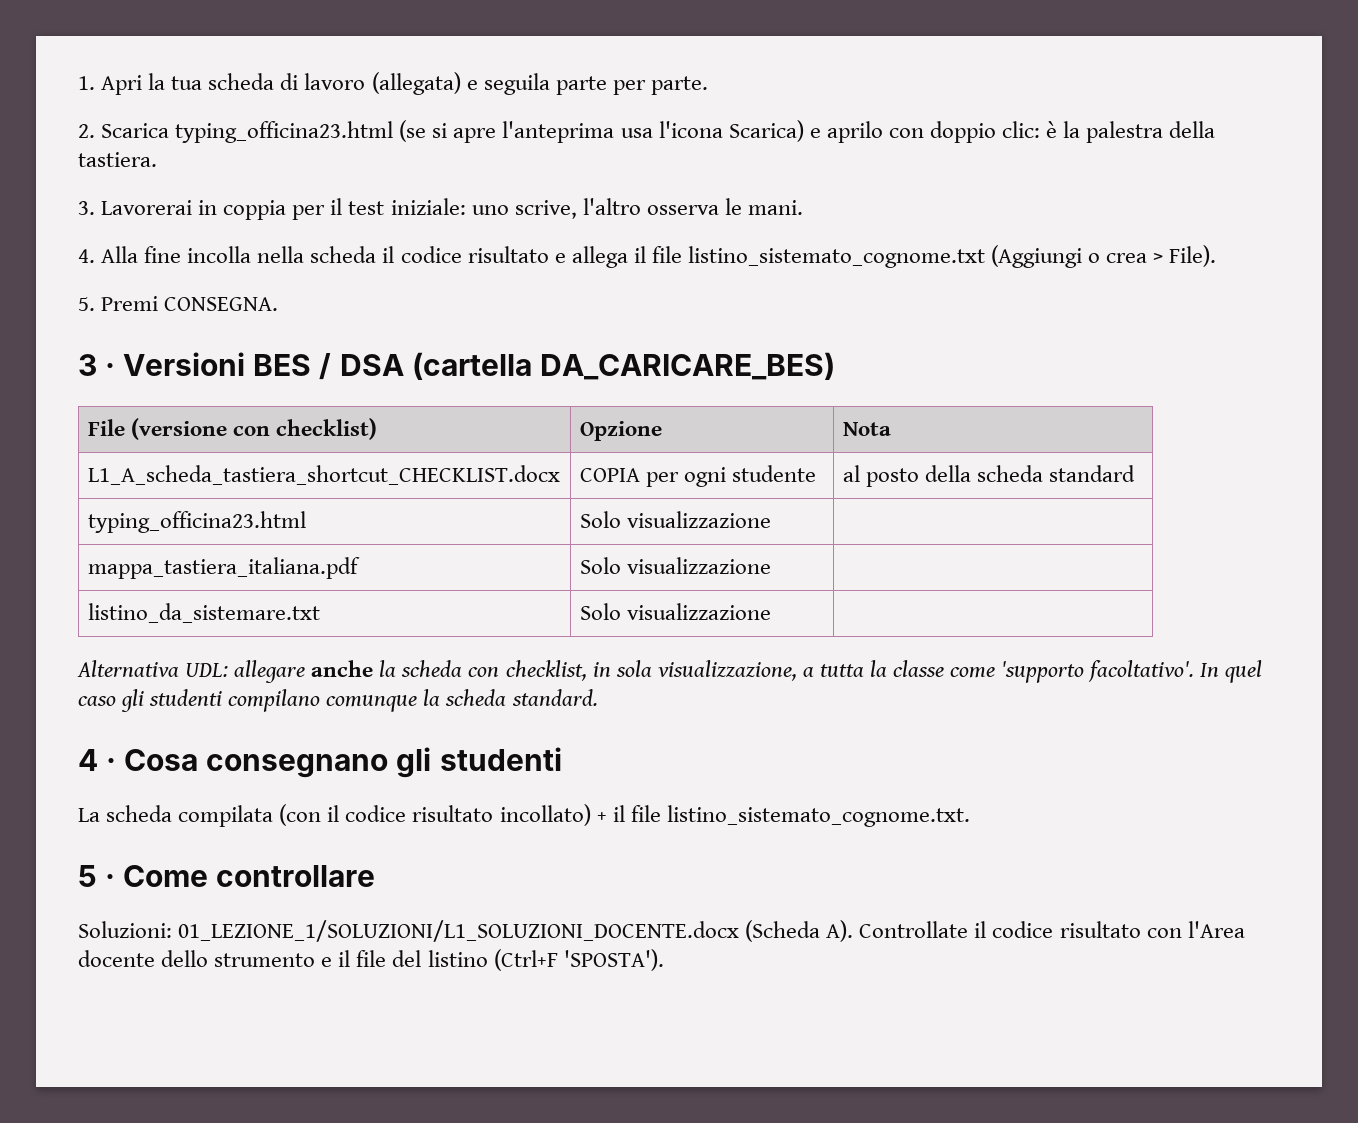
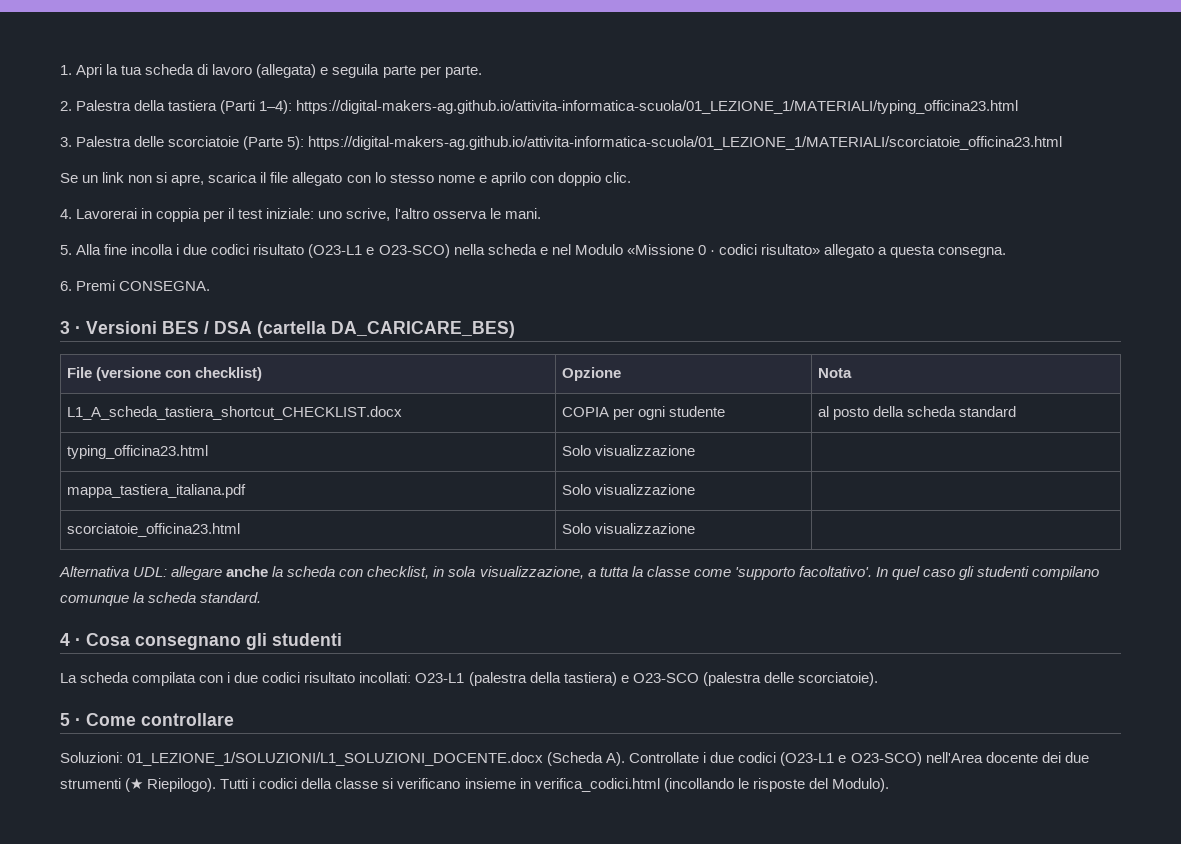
[101,120,1216,143] [78,152,157,167] [78,201,95,215] Scarica typing_officina23.html (se si apre l'anteprima usa l'icona Scarica) e aprilo con doppio clic: è la palestra della tastiera. // 3. -> [76,100,1019,114] [60,136,1063,150] [60,172,631,186] [60,209,72,219] Palestra della tastiera (Parti 1–4): https://digital-makers-ag.github.io/attivita-informatica-scuola/01_LEZIONE_1/MATERIALI/typing_officina23.html // 3. Palestra delle scorciatoie (Parte 5): https://digital-makers-ag.github.io/attivita-informatica-scuola/01_LEZIONE_1/MATERIALI/scorciatoie_officina23.html // Se un link non si apre, scarica il file allegato con lo stesso nome e aprilo con doppio clic. // 4.
[78,249,95,263] 4. -> [60,245,72,255] 5.
[257,245,1217,268] [78,297,95,311] nella scheda il codice risultato e allega il file listino_sistemato_cognome.txt (Aggiungi o crea > File). // 5. -> [176,244,1007,258] [60,281,72,291] i due codici risultato (O23-L1 e O23-SCO) nella scheda e nel Modulo «Missione 0 · codici risultato» allegato a questa consegna. // 6.
[87,603,320,623] listino_da_sistemare.txt -> [66,523,240,537] scorciatoie_officina23.html
[279,804,970,827] (con il codice risultato incollato) + il file listino_sistemato_cognome.txt. -> [199,672,878,686] con i due codici risultato incollati: O23-L1 (palestra della tastiera) e O23-SCO (palestra delle scorciatoie).
[974,921,1245,938] [78,949,664,971] il codice risultato con l'Area docente dello strumento e il file del listino (Ctrl+F 'SPOSTA'). -> [703,752,1089,766] [60,778,889,792] i due codici (O23-L1 e O23-SCO) nell'Area docente dei due strumenti (★ Riepilogo). Tutti i codici della classe si verificano insieme in verifica_codici.html (incollando le risposte del Modulo).

